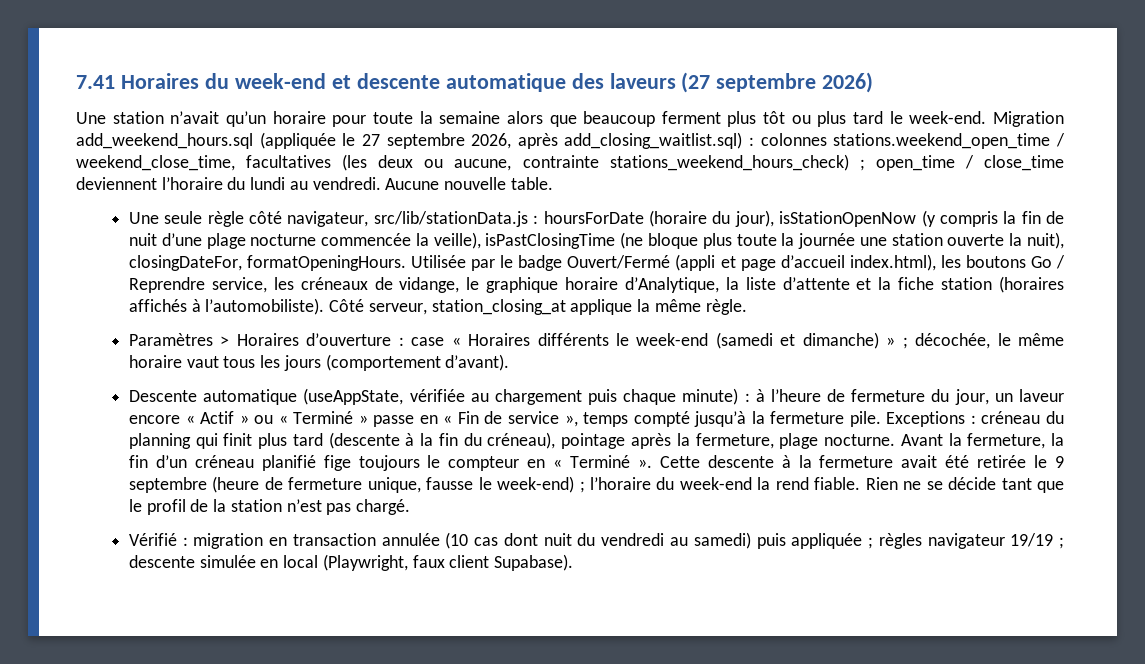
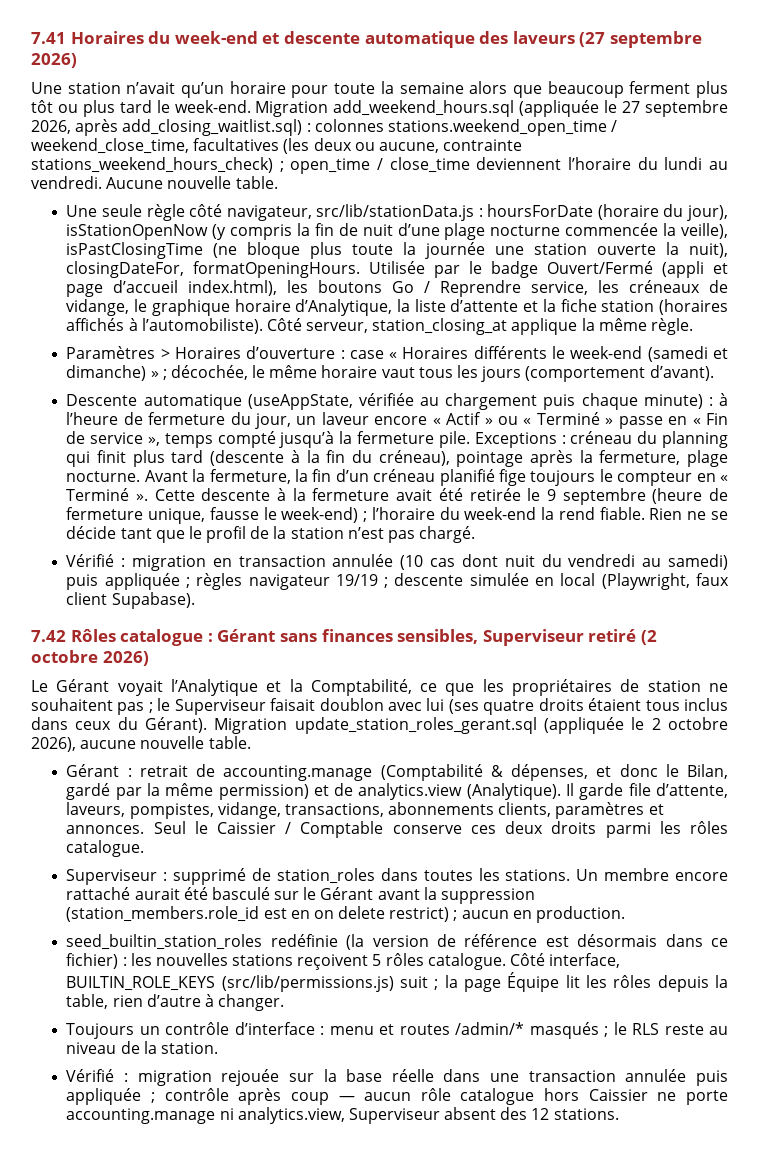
(574, 562) none -> [31,629,657,646] [31,650,149,666] [31,679,728,696] [31,698,729,715] [31,717,729,734] [31,736,251,752] [66,764,728,781] [66,783,728,800] [66,802,664,819] [66,821,728,838] [66,840,145,857] [66,868,728,885] [66,887,536,904] [66,906,626,923] [66,934,729,950] [66,953,621,970] [66,972,729,992] [66,994,285,1011] [66,1022,728,1039] [66,1041,218,1054] [66,1069,729,1086] [66,1088,729,1105] [66,1107,619,1124] // 7.42 Rôles catalogue : Gérant sans finances sensibles, Superviseur retiré (2 octobre 2026) // Le Gérant voyait l’Analytique et la Comptabilité, ce que les propriétaires de station ne souhaitent pas ; le Superviseur faisait doublon avec lui (ses quatre droits étaient tous inclus dans ceux du Gérant). Migration update_station_roles_gerant.sql (appliquée le 2 octobre 2026), aucune nouvelle table. // Gérant : retrait de accounting.manage (Comptabilité & dépenses, et donc le Bilan, gardé par la même permission) et de analytics.view (Analytique). Il garde file d’attente, laveurs, pompistes, vidange, transactions, abonnements clients, paramètres et annonces. Seul le Caissier / Comptable conserve ces deux droits parmi les rôles catalogue. // Superviseur : supprimé de station_roles dans toutes les stations. Un membre encore rattaché aurait été basculé sur le Gérant avant la suppression (station_members.role_id est en on delete restrict) ; aucun en production. // seed_builtin_station_roles redéfinie (la version de référence est désormais dans ce fichier) : les nouvelles stations reçoivent 5 rôles catalogue. Côté interface, BUILTIN_ROLE_KEYS (src/lib/permissions.js) suit ; la page Équipe lit les rôles depuis la table, rien d’autre à changer. // Toujours un contrôle d’interface : menu et routes /admin/* masqués ; le RLS reste au niveau de la station. // Vérifié : migration rejouée sur la base réelle dans une transaction annulée puis appliquée ; contrôle après coup — aucun rôle catalogue hors Caissier ne porte accounting.manage ni analytics.view, Superviseur absent des 12 stations.

